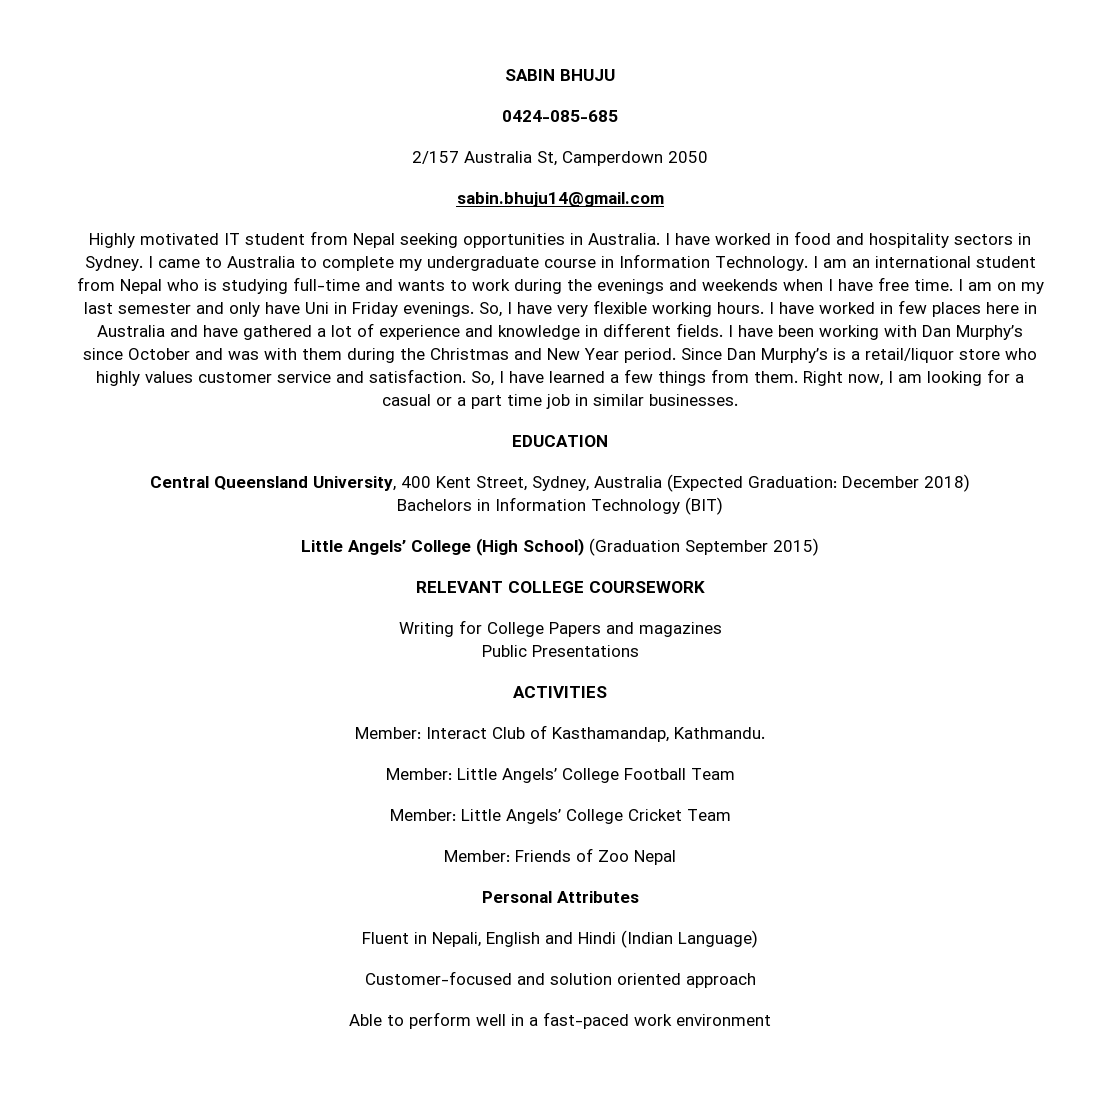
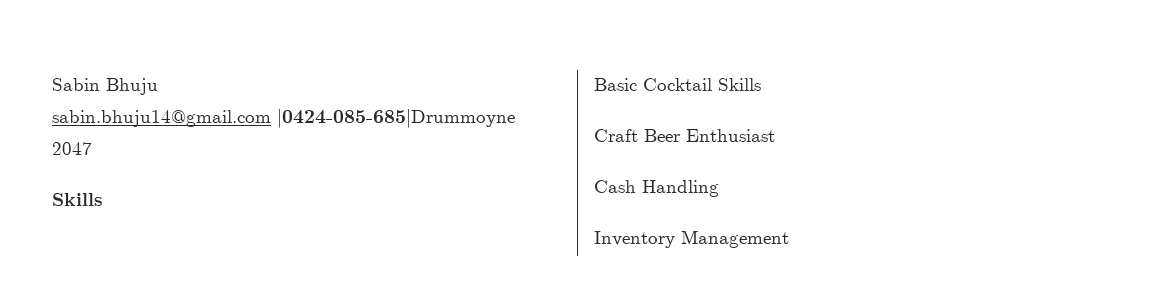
[505,69,615,81] [502,110,618,122] [412,151,708,166] [456,192,664,207] [89,231,1031,248] [84,254,1036,271] [76,277,1044,294] [83,300,1037,317] [97,323,1023,340] [83,348,1037,363] [96,369,1024,386] [382,394,738,409] [512,435,608,447] [150,474,970,492] [397,497,723,515] [301,538,819,556] [415,581,705,593] [398,620,722,637] [481,645,639,657] [513,686,607,698] [355,725,765,742] [385,768,735,783] [389,809,731,824] [444,848,676,865] [481,891,639,903] [362,930,758,948] [364,971,756,988] [349,1012,771,1029] SABIN BHUJU // 0424-085-685 // 2/157 Australia St, Camperdown 2050 // sabin.bhuju14@gmail.com // Highly motivated IT student from Nepal seeking opportunities in Australia. I have worked in food and hospitality sectors in Sydney. I came to Australia to complete my undergraduate course in Information Technology. I am an international student from Nepal who is studying full-time and wants to work during the evenings and weekends when I have free time. I am on my last semester and only have Uni in Friday evenings. So, I have very flexible working hours. I have worked in few places here in Australia and have gathered a lot of experience and knowledge in different fields. I have been working with Dan Murphy’s since October and was with them during the Christmas and New Year period. Since Dan Murphy’s is a retail/liquor store who highly values customer service and satisfaction. So, I have learned a few things from them. Right now, I am looking for a casual or a part time job in similar businesses. // EDUCATION // Central Queensland University, 400 Kent Street, Sydney, Australia (Expected Graduation: December 2018) // Bachelors in Information Technology (BIT) // Little Angels’ College (High School) (Graduation September 2015) // RELEVANT COLLEGE COURSEWORK // Writing for College Papers and magazines // Public Presentations // ACTIVITIES // Member: Interact Club of Kasthamandap, Kathmandu. // Member: Little Angels’ College Football Team // Member: Little Angels’ College Cricket Team // Member: Friends of Zoo Nepal // Personal Attributes // Fluent in Nepali, English and Hindi (Indian Language) // Customer-focused and solution oriented approach // Able to perform well in a fast-paced work environment -> [52,78,158,95] [52,108,515,128] [52,142,92,155] [52,193,103,206] [594,78,761,91] [594,129,775,142] [594,180,719,197] [594,230,789,248] Sabin Bhuju // sabin.bhuju14@gmail.com |0424-085-685|Drummoyne 2047 // Skills // Basic Cocktail Skills // Craft Beer Enthusiast // Cash Handling // Inventory Management

